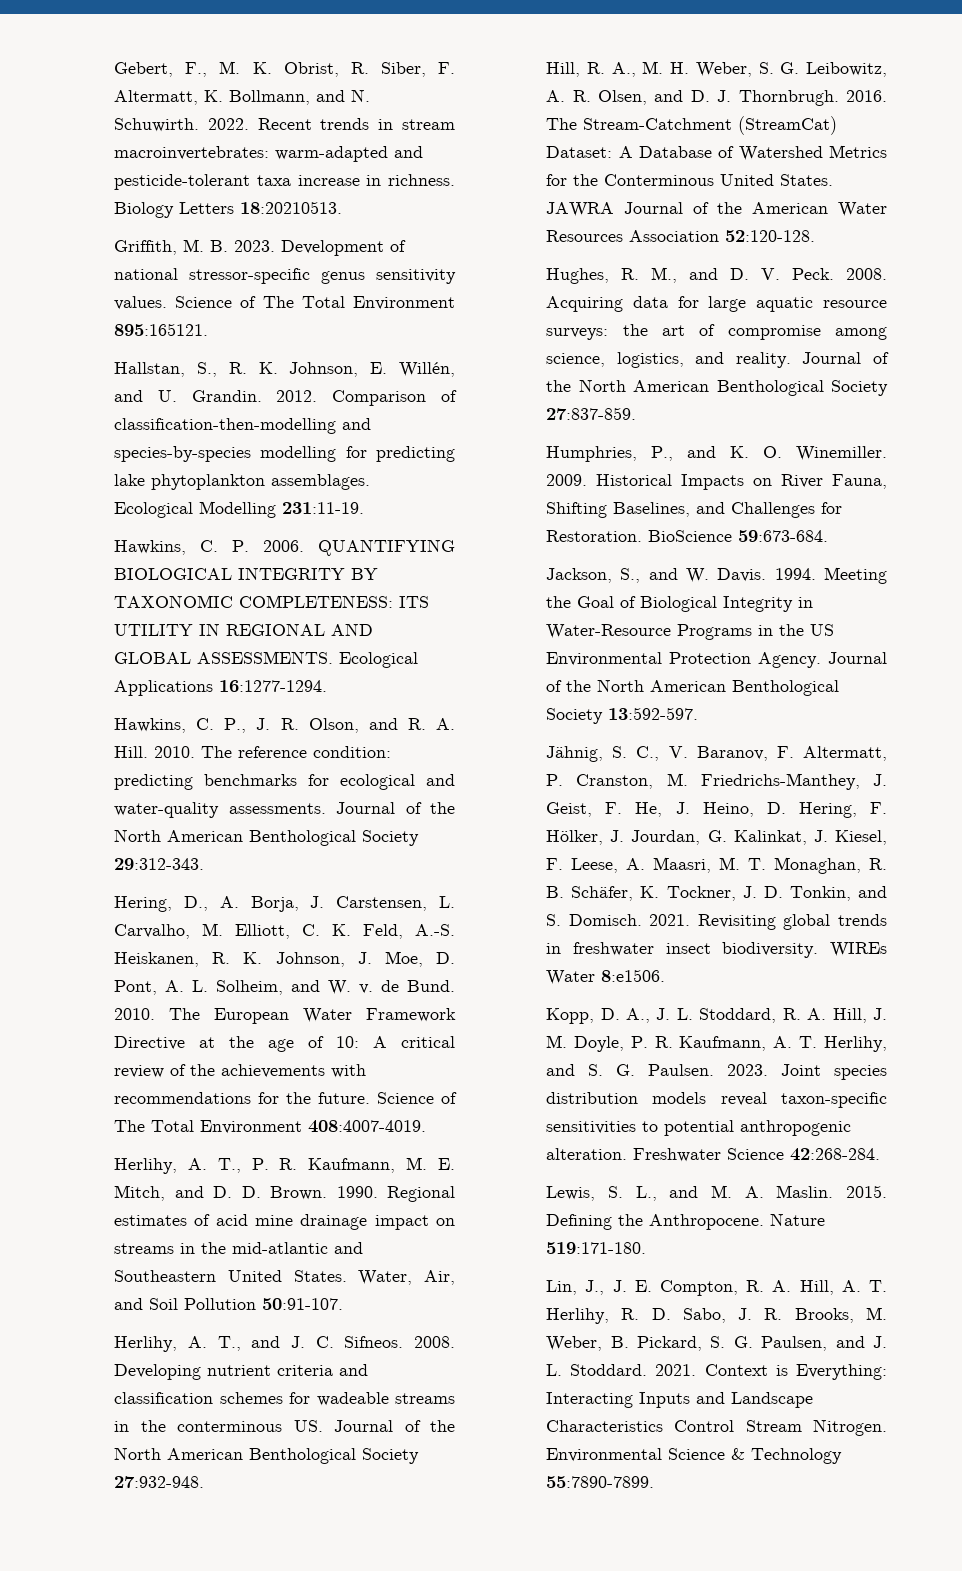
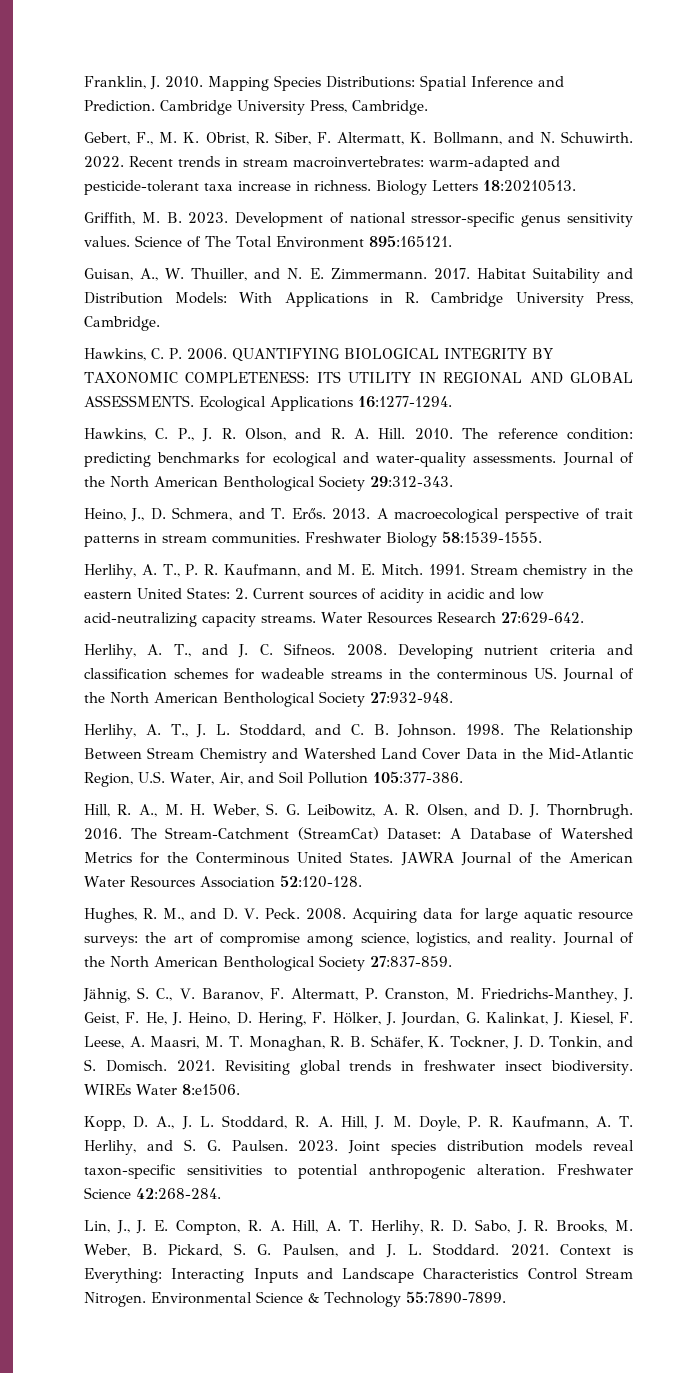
(114, 69) none -> [83,75,564,91] [83,100,428,115] Franklin, J. 2010. Mapping Species Distributions: Spatial Inference and Prediction. Cambridge University Press, Cambridge. //
[114,362,455,377] [114,390,457,406] [114,418,372,434] [114,446,455,462] [114,474,371,490] [114,501,365,518] Hallstan, S., R. K. Johnson, E. Willén, and U. Grandin. 2012. Comparison of classification-then-modelling and species-by-species modelling for predicting lake phytoplankton assemblages. Ecological Modelling 231:11-19. -> [83,267,633,283] [83,292,633,307] [83,316,160,331] Guisan, A., W. Thuiller, and N. E. Zimmermann. 2017. Habitat Suitability and Distribution Models: With Applications in R. Cambridge University Press, Cambridge.
[114,896,455,912] [114,923,455,939] [114,951,455,967] [114,980,455,995] [114,1008,456,1024] [114,1036,455,1052] [114,1064,367,1078] [114,1092,457,1104] [114,1120,427,1134] Hering, D., A. Borja, J. Carstensen, L. Carvalho, M. Elliott, C. K. Feld, A.-S. Heiskanen, R. K. Johnson, J. Moe, D. Pont, A. L. Solheim, and W. v. de Bund. 2010. The European Water Framework Directive at the age of 10: A critical review of the achievements with recommendations for the future. Science of The Total Environment 408:4007-4019. -> [83,507,634,523] [83,531,542,547] Heino, J., D. Schmera, and T. Erős. 2013. A macroecological perspective of trait patterns in stream communities. Freshwater Biology 58:1539-1555.
(396, 1165) none -> [305,564,332,575] and
[114,1185,455,1202] [114,1214,455,1230] [114,1242,364,1254] [114,1270,455,1285] [114,1298,344,1310] Mitch, and D. D. Brown. 1990. Regional estimates of acid mine drainage impact on streams in the mid-atlantic and Southeastern United States. Water, Air, and Soil Pollution 50:91-107. -> [381,563,633,579] [83,587,544,603] [83,612,584,627] Mitch. 1991. Stream chemistry in the eastern United States: 2. Current sources of acidity in acidic and low acid-neutralizing capacity streams. Water Resources Research 27:629-642.
(205, 1482) none -> [83,723,633,739] [83,747,635,763] [83,771,463,787] // Herlihy, A. T., J. L. Stoddard, and C. B. Johnson. 1998. The Relationship Between Stream Chemistry and Watershed Land Cover Data in the Mid-Atlantic Region, U.S. Water, Air, and Soil Pollution 105:377-386.
[546,446,887,462] [546,474,887,490] [546,502,843,518] [546,530,829,542] [546,567,887,584] [546,596,814,612] [546,624,835,640] [546,652,887,668] [546,679,840,696] [546,707,699,724] // Humphries, P., and K. O. Winemiller. 2009. Historical Impacts on River Fauna, Shifting Baselines, and Challenges for Restoration. BioScience 59:673-684. // Jackson, S., and W. Davis. 1994. Meeting the Goal of Biological Integrity in Water-Resource Programs in the US Environmental Protection Agency. Journal of the North American Benthological Society 13:592-597. -> (452, 961) none
[546,1185,887,1201] [546,1213,826,1230] [546,1242,647,1254] // Lewis, S. L., and M. A. Maslin. 2015. Defining the Anthropocene. Nature 519:171-180. -> (221, 1193) none

